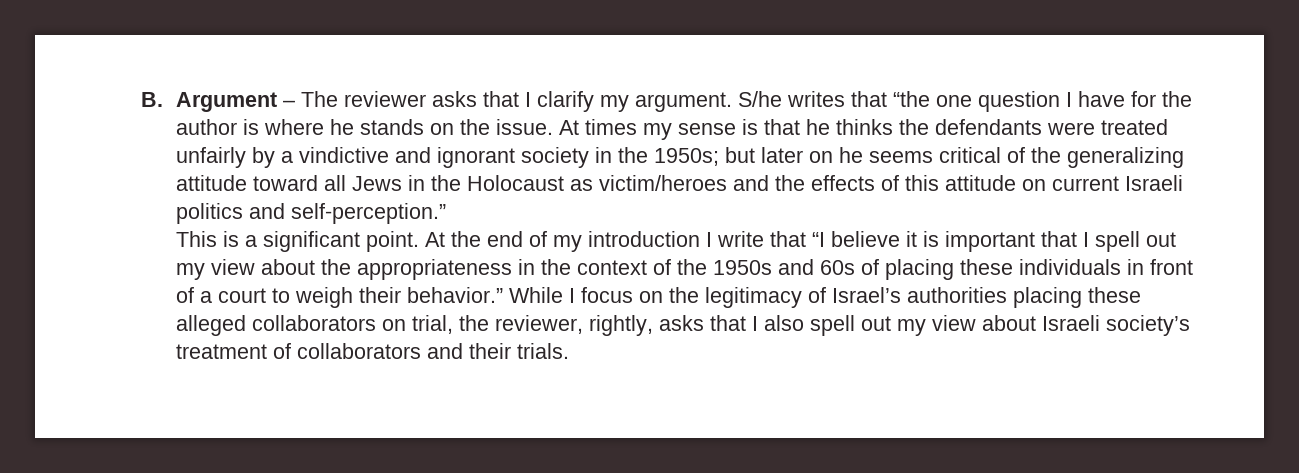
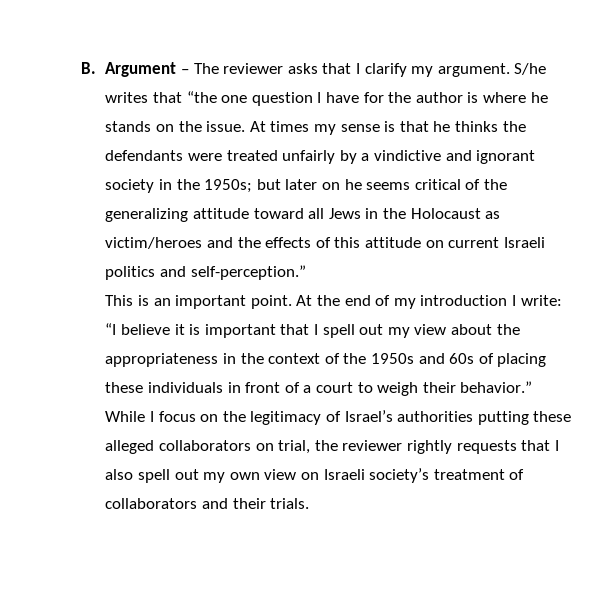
[244,231,360,252] a significant -> [153,295,247,309] an important
[716,231,806,247] write that -> [520,295,562,306] write:
[1012,287,1082,308] placing -> [477,411,529,425] putting
[494,315,704,336] reviewer, rightly, asks -> [342,440,517,454] reviewer rightly requests
[931,315,1036,331] view about -> [229,469,320,480] own view on

